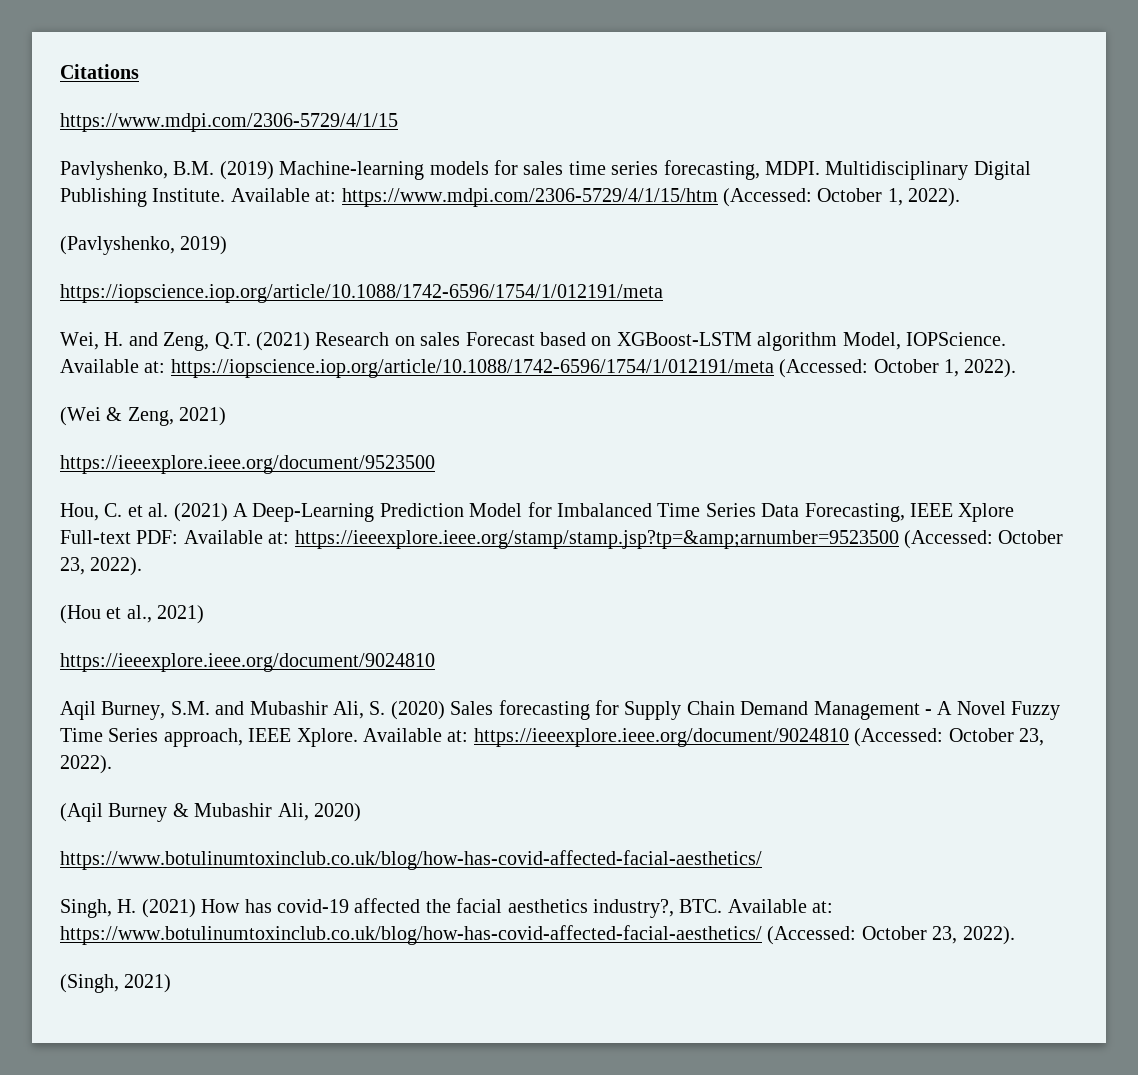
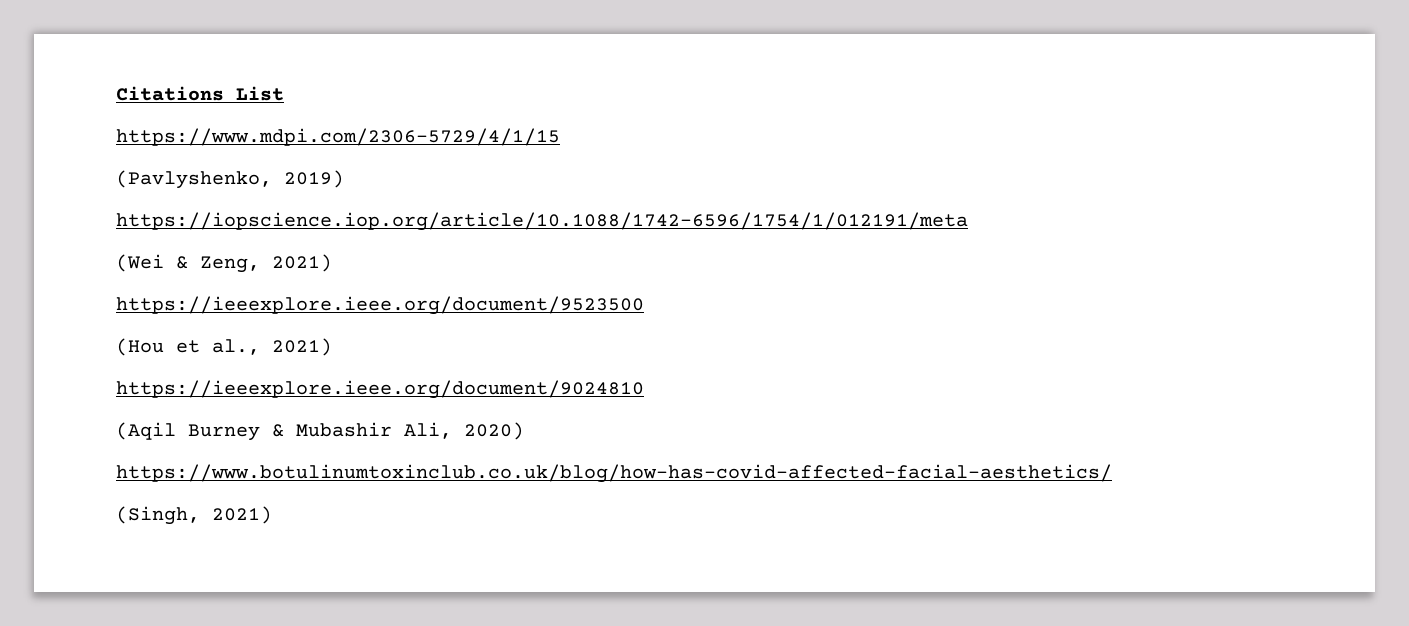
(139, 71) none -> [236,86,284,101] List
[60,160,1031,180] [60,188,961,207] [60,236,228,255] [60,284,663,303] [60,332,1006,351] [60,359,1017,378] Pavlyshenko, B.M. (2019) Machine-learning models for sales time series forecasting, MDPI. Multidisciplinary Digital Publishing Institute. Available at: https://www.mdpi.com/2306-5729/4/1/15/htm (Accessed: October 1, 2022). // (Pavlyshenko, 2019) // https://iopscience.iop.org/article/10.1088/1742-6596/1754/1/012191/meta // Wei, H. and Zeng, Q.T. (2021) Research on sales Forecast based on XGBoost-LSTM algorithm Model, IOPScience. Available at: https://iopscience.iop.org/article/10.1088/1742-6596/1754/1/012191/meta (Accessed: October 1, 2022). -> [116,170,344,189] [116,212,968,231] (Pavlyshenko, 2019) // https://iopscience.iop.org/article/10.1088/1742-6596/1754/1/012191/meta
[60,502,1015,522] [60,530,1064,549] [60,557,143,576] // Hou, C. et al. (2021) A Deep-Learning Prediction Model for Imbalanced Time Series Data Forecasting, IEEE Xplore Full-text PDF: Available at: https://ieeexplore.ieee.org/stamp/stamp.jsp?tp=&amp;arnumber=9523500 (Accessed: October 23, 2022). -> (644, 305) none
[60,700,1061,720] [60,728,1044,747] [60,755,112,774] // Aqil Burney, S.M. and Mubashir Ali, S. (2020) Sales forecasting for Supply Chain Demand Management - A Novel Fuzzy Time Series approach, IEEE Xplore. Available at: https://ieeexplore.ieee.org/document/9024810 (Accessed: October 23, 2022). -> (644, 389) none
[60,898,834,918] [60,925,1015,945] // Singh, H. (2021) How has covid-19 affected the facial aesthetics industry?, BTC. Available at: https://www.botulinumtoxinclub.co.uk/blog/how-has-covid-affected-facial-aesthetics/ (Accessed: October 23, 2022). -> (1112, 473) none

